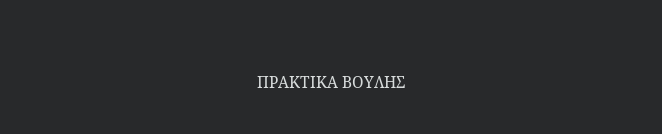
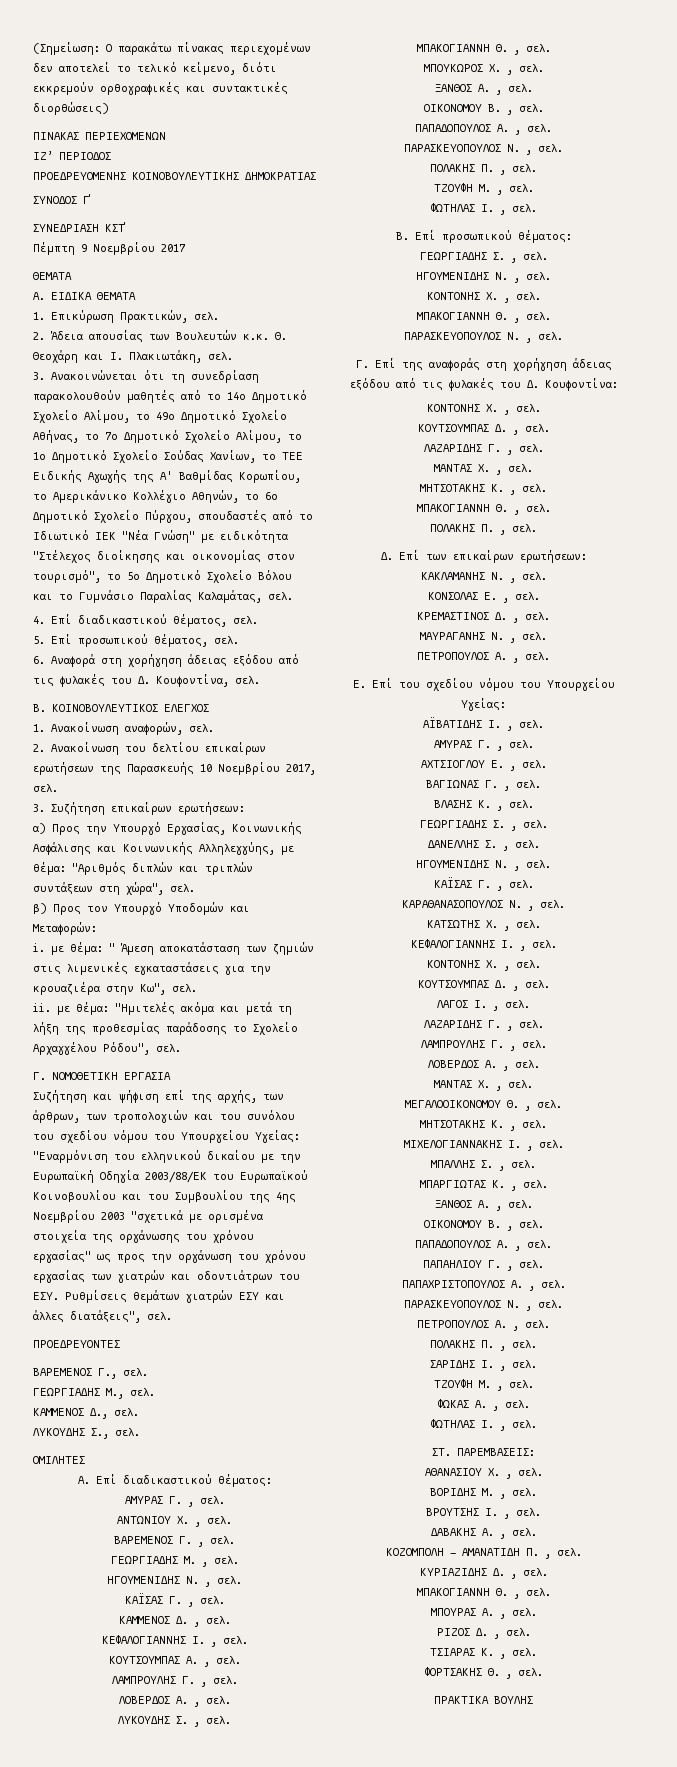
(256, 82) none -> [33,42,311,56] [33,62,277,75] [33,82,288,95] [33,102,109,115] [33,132,166,140] [33,151,111,160] [33,172,316,180] [33,194,96,204] [33,222,131,232] [33,242,186,255] [33,272,72,280] [33,292,136,300] [33,310,219,323] [33,330,287,343] [33,350,233,364] [33,370,259,383] [33,390,307,403] [33,410,287,424] [33,430,302,444] [33,450,303,464] [33,470,301,483] [33,490,278,503] [33,510,313,524] [33,530,288,543] [33,550,295,564] [33,570,292,584] [33,590,293,603] [33,614,258,627] [33,634,239,647] [33,654,299,668] [33,674,260,687] [33,704,209,712] [33,722,214,735] [33,742,266,755] [33,762,316,775] [33,783,58,792] [33,802,245,815] [33,822,302,835] [33,842,294,855] [33,862,253,875] [33,882,195,896] [33,902,250,915] [33,922,97,935] [33,942,314,955] [33,962,271,975] [33,982,197,995] [33,1002,292,1015] [33,1022,298,1036] [33,1042,181,1056] [33,1072,171,1080] [33,1090,284,1104] [33,1110,295,1123] [33,1130,300,1144] [33,1150,301,1163] [33,1170,308,1183] [33,1190,296,1203] [33,1210,263,1224] [33,1230,254,1244] [33,1250,306,1264] [33,1270,300,1283] [33,1290,285,1303] [33,1310,172,1323] [33,1340,120,1348] [33,1367,148,1379] [33,1387,155,1399] [33,1407,139,1419] [33,1427,140,1439] [33,1456,85,1464] [77,1474,272,1487] [124,1495,225,1507] [117,1515,232,1527] [114,1535,235,1547] [110,1555,239,1567] [107,1575,242,1587] [124,1593,225,1607] [118,1615,231,1627] [101,1635,248,1647] [108,1655,241,1667] [111,1675,238,1687] [118,1695,231,1707] [118,1715,231,1727] [416,43,551,55] [423,63,544,75] [434,83,533,95] [423,103,544,115] [415,123,552,135] [404,143,563,155] [430,163,537,175] [433,183,534,195] [430,203,537,215] [395,230,572,243] [419,251,548,263] [416,271,551,283] [426,291,541,303] [416,311,551,323] [404,331,563,343] [355,358,612,372] [349,378,618,391] [426,403,541,415] [417,423,550,435] [423,443,544,455] [434,463,533,475] [420,483,547,495] [416,503,551,515] [430,523,537,535] [380,550,587,563] [420,571,547,583] [427,591,540,603] [417,611,550,623] [420,631,547,643] [417,651,550,663] [352,678,615,692] [461,698,506,711] [423,717,544,731] [433,739,534,751] [420,759,547,771] [426,779,541,791] [433,799,534,811] [419,819,548,831] [427,839,540,851] [416,859,551,871] [433,877,534,891] [402,899,565,911] [426,919,541,931] [410,939,557,951] [426,959,541,971] [417,979,550,991] [437,999,530,1011] [423,1019,544,1031] [420,1039,547,1051] [427,1059,540,1071] [434,1079,533,1091] [405,1099,562,1111] [420,1119,547,1131] [403,1139,564,1151] [431,1159,536,1171] [419,1179,548,1191] [434,1199,533,1211] [423,1219,544,1231] [415,1239,552,1251] [423,1259,544,1271] [401,1279,566,1291] [404,1299,563,1311] [417,1319,550,1331] [430,1339,537,1351] [430,1359,537,1371] [433,1379,534,1391] [437,1399,530,1411] [430,1419,537,1431] [432,1448,535,1456] [424,1467,543,1479] [430,1487,537,1499] [426,1507,541,1519] [430,1527,537,1539] [385,1547,582,1559] [419,1567,548,1579] [416,1587,551,1599] [430,1607,537,1619] [436,1627,531,1639] [430,1647,537,1659] [424,1667,543,1679] (Σημείωση: Ο παρακάτω πίνακας περιεχομένων δεν αποτελεί το τελικό κείμενο, διότι εκκρεμούν ορθογραφικές και συντακτικές διορθώσεις) // ΠΙΝΑΚΑΣ ΠΕΡΙΕΧΟΜΕΝΩΝ // ΙΖ’ ΠΕΡΙΟΔΟΣ // ΠΡΟΕΔΡΕΥΟΜΕΝΗΣ ΚΟΙΝΟΒΟΥΛΕΥΤΙΚΗΣ ΔΗΜΟΚΡΑΤΙΑΣ // ΣΥΝΟΔΟΣ Γ΄ // ΣΥΝΕΔΡΙΑΣΗ ΚΣΤ΄ // Πέμπτη 9 Νοεμβρίου 2017 // ΘΕΜΑΤΑ // Α. ΕΙΔΙΚΑ ΘΕΜΑΤΑ // 1. Επικύρωση Πρακτικών, σελ. // 2. Άδεια απουσίας των Βουλευτών κ.κ. Θ. Θεοχάρη και Ι. Πλακιωτάκη, σελ. // 3. Ανακοινώνεται ότι τη συνεδρίαση παρακολουθούν μαθητές από το 14ο Δημοτικό Σχολείο Αλίμου, το 49ο Δημοτικό Σχολείο Αθήνας, το 7ο Δημοτικό Σχολείο Αλίμου, το 1ο Δημοτικό Σχολείο Σούδας Χανίων, το ΤΕΕ Ειδικής Αγωγής της Α' Βαθμίδας Κορωπίου, το Αμερικάνικο Κολλέγιο Αθηνών, το 6ο Δημοτικό Σχολείο Πύργου, σπουδαστές από το Ιδιωτικό ΙΕΚ "Νέα Γνώση" με ειδικότητα "Στέλεχος διοίκησης και οικονομίας στον τουρισμό", το 5ο Δημοτικό Σχολείο Βόλου και το Γυμνάσιο Παραλίας Καλαμάτας, σελ. // 4. Επί διαδικαστικού θέματος, σελ. // 5. Επί προσωπικού θέματος, σελ. // 6. Αναφορά στη χορήγηση άδειας εξόδου από τις φυλακές του Δ. Κουφοντίνα, σελ. // Β. ΚΟΙΝΟΒΟΥΛΕΥΤΙΚΟΣ ΕΛΕΓΧΟΣ // 1. Ανακοίνωση αναφορών, σελ. // 2. Ανακοίνωση του δελτίου επικαίρων ερωτήσεων της Παρασκευής 10 Νοεμβρίου 2017, σελ. // 3. Συζήτηση επικαίρων ερωτήσεων: // α) Προς την Υπουργό Εργασίας, Κοινωνικής Ασφάλισης και Κοινωνικής Αλληλεγγύης, με θέμα: "Αριθμός διπλών και τριπλών συντάξεων στη χώρα", σελ. // β) Προς τον Υπουργό Υποδομών και Μεταφορών: // i. με θέμα: " Άμεση αποκατάσταση των ζημιών στις λιμενικές εγκαταστάσεις για την κρουαζιέρα στην Κω", σελ. // ii. με θέμα: "Ημιτελές ακόμα και μετά τη λήξη της προθεσμίας παράδοσης το Σχολείο Αρχαγγέλου Ρόδου", σελ. // Γ. ΝΟΜΟΘΕΤΙΚΗ ΕΡΓΑΣΙΑ // Συζήτηση και ψήφιση επί της αρχής, των άρθρων, των τροπολογιών και του συνόλου του σχεδίου νόμου του Υπουργείου Υγείας: "Εναρμόνιση του ελληνικού δικαίου με την Ευρωπαϊκή Οδηγία 2003/88/ΕΚ του Ευρωπαϊκού Κοινοβουλίου και του Συμβουλίου της 4ης Νοεμβρίου 2003 "σχετικά με ορισμένα στοιχεία της οργάνωσης του χρόνου εργασίας" ως προς την οργάνωση του χρόνου εργασίας των γιατρών και οδοντιάτρων του ΕΣΥ. Ρυθμίσεις θεμάτων γιατρών ΕΣΥ και άλλες διατάξεις", σελ. // ΠΡΟΕΔΡΕΥΟΝΤΕΣ // ΒΑΡΕΜΕΝΟΣ Γ., σελ. // ΓΕΩΡΓΙΑΔΗΣ Μ., σελ. // ΚΑΜΜΕΝΟΣ Δ., σελ. // ΛΥΚΟΥΔΗΣ Σ., σελ. // ΟΜΙΛΗΤΕΣ // Α. Επί διαδικαστικού θέματος: // ΑΜΥΡΑΣ Γ. , σελ. // ΑΝΤΩΝΙΟΥ Χ. , σελ. // ΒΑΡΕΜΕΝΟΣ Γ. , σελ. // ΓΕΩΡΓΙΑΔΗΣ Μ. , σελ. // ΗΓΟΥΜΕΝΙΔΗΣ Ν. , σελ. // ΚΑΪΣΑΣ Γ. , σελ. // ΚΑΜΜΕΝΟΣ Δ. , σελ. // ΚΕΦΑΛΟΓΙΑΝΝΗΣ Ι. , σελ. // ΚΟΥΤΣΟΥΜΠΑΣ Α. , σελ. // ΛΑΜΠΡΟΥΛΗΣ Γ. , σελ. // ΛΟΒΕΡΔΟΣ Α. , σελ. // ΛΥΚΟΥΔΗΣ Σ. , σελ. // ΜΠΑΚΟΓΙΑΝΝΗ Θ. , σελ. // ΜΠΟΥΚΩΡΟΣ Χ. , σελ. // ΞΑΝΘΟΣ Α. , σελ. // ΟΙΚΟΝΟΜΟΥ Β. , σελ. // ΠΑΠΑΔΟΠΟΥΛΟΣ Α. , σελ. // ΠΑΡΑΣΚΕΥΟΠΟΥΛΟΣ Ν. , σελ. // ΠΟΛΑΚΗΣ Π. , σελ. // ΤΖΟΥΦΗ Μ. , σελ. // ΦΩΤΗΛΑΣ Ι. , σελ. // Β. Επί προσωπικού θέματος: // ΓΕΩΡΓΙΑΔΗΣ Σ. , σελ. // ΗΓΟΥΜΕΝΙΔΗΣ Ν. , σελ. // ΚΟΝΤΟΝΗΣ Χ. , σελ. // ΜΠΑΚΟΓΙΑΝΝΗ Θ. , σελ. // ΠΑΡΑΣΚΕΥΟΠΟΥΛΟΣ Ν. , σελ. // Γ. Επί της αναφοράς στη χορήγηση άδειας εξόδου από τις φυλακές του Δ. Κουφοντίνα: // ΚΟΝΤΟΝΗΣ Χ. , σελ. // ΚΟΥΤΣΟΥΜΠΑΣ Δ. , σελ. // ΛΑΖΑΡΙΔΗΣ Γ. , σελ. // ΜΑΝΤΑΣ Χ. , σελ. // ΜΗΤΣΟΤΑΚΗΣ Κ. , σελ. // ΜΠΑΚΟΓΙΑΝΝΗ Θ. , σελ. // ΠΟΛΑΚΗΣ Π. , σελ. // Δ. Επί των επικαίρων ερωτήσεων: // ΚΑΚΛΑΜΑΝΗΣ Ν. , σελ. // ΚΟΝΣΟΛΑΣ Ε. , σελ. // ΚΡΕΜΑΣΤΙΝΟΣ Δ. , σελ. // ΜΑΥΡΑΓΑΝΗΣ Ν. , σελ. // ΠΕΤΡΟΠΟΥΛΟΣ Α. , σελ. // Ε. Επί του σχεδίου νόμου του Υπουργείου Υγείας: // ΑΪΒΑΤΙΔΗΣ Ι. , σελ. // ΑΜΥΡΑΣ Γ. , σελ. // ΑΧΤΣΙΟΓΛΟΥ Ε. , σελ. // ΒΑΓΙΩΝΑΣ Γ. , σελ. // ΒΛΑΣΗΣ Κ. , σελ. // ΓΕΩΡΓΙΑΔΗΣ Σ. , σελ. // ΔΑΝΕΛΛΗΣ Σ. , σελ. // ΗΓΟΥΜΕΝΙΔΗΣ Ν. , σελ. // ΚΑΪΣΑΣ Γ. , σελ. // ΚΑΡΑΘΑΝΑΣΟΠΟΥΛΟΣ Ν. , σελ. // ΚΑΤΣΩΤΗΣ Χ. , σελ. // ΚΕΦΑΛΟΓΙΑΝΝΗΣ Ι. , σελ. // ΚΟΝΤΟΝΗΣ Χ. , σελ. // ΚΟΥΤΣΟΥΜΠΑΣ Δ. , σελ. // ΛΑΓΟΣ Ι. , σελ. // ΛΑΖΑΡΙΔΗΣ Γ. , σελ. // ΛΑΜΠΡΟΥΛΗΣ Γ. , σελ. // ΛΟΒΕΡΔΟΣ Α. , σελ. // ΜΑΝΤΑΣ Χ. , σελ. // ΜΕΓΑΛΟΟΙΚΟΝΟΜΟΥ Θ. , σελ. // ΜΗΤΣΟΤΑΚΗΣ Κ. , σελ. // ΜΙΧΕΛΟΓΙΑΝΝΑΚΗΣ Ι. , σελ. // ΜΠΑΛΛΗΣ Σ. , σελ. // ΜΠΑΡΓΙΩΤΑΣ Κ. , σελ. // ΞΑΝΘΟΣ Α. , σελ. // ΟΙΚΟΝΟΜΟΥ Β. , σελ. // ΠΑΠΑΔΟΠΟΥΛΟΣ Α. , σελ. // ΠΑΠΑΗΛΙΟΥ Γ. , σελ. // ΠΑΠΑΧΡΙΣΤΟΠΟΥΛΟΣ Α. , σελ. // ΠΑΡΑΣΚΕΥΟΠΟΥΛΟΣ Ν. , σελ. // ΠΕΤΡΟΠΟΥΛΟΣ Α. , σελ. // ΠΟΛΑΚΗΣ Π. , σελ. // ΣΑΡΙΔΗΣ Ι. , σελ. // ΤΖΟΥΦΗ Μ. , σελ. // ΦΩΚΑΣ Α. , σελ. // ΦΩΤΗΛΑΣ Ι. , σελ. // ΣΤ. ΠΑΡΕΜΒΑΣΕΙΣ: // ΑΘΑΝΑΣΙΟΥ Χ. , σελ. // ΒΟΡΙΔΗΣ Μ. , σελ. // ΒΡΟΥΤΣΗΣ Ι. , σελ. // ΔΑΒΑΚΗΣ Α. , σελ. // ΚΟΖΟΜΠΟΛΗ - ΑΜΑΝΑΤΙΔΗ Π. , σελ. // ΚΥΡΙΑΖΙΔΗΣ Δ. , σελ. // ΜΠΑΚΟΓΙΑΝΝΗ Θ. , σελ. // ΜΠΟΥΡΑΣ Α. , σελ. // ΡΙΖΟΣ Δ. , σελ. // ΤΣΙΑΡΑΣ Κ. , σελ. // ΦΟΡΤΣΑΚΗΣ Θ. , σελ. //

